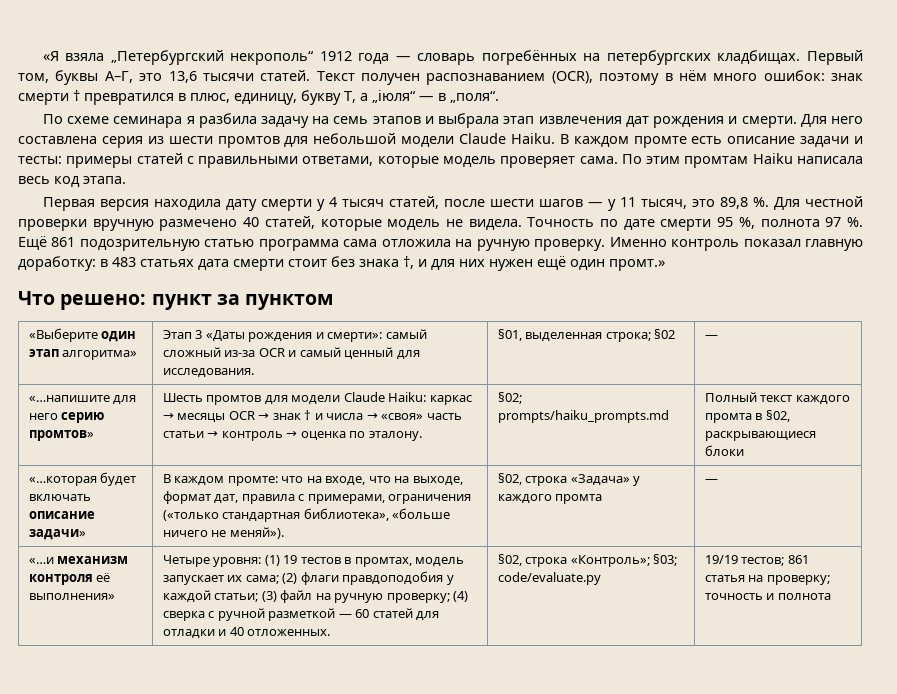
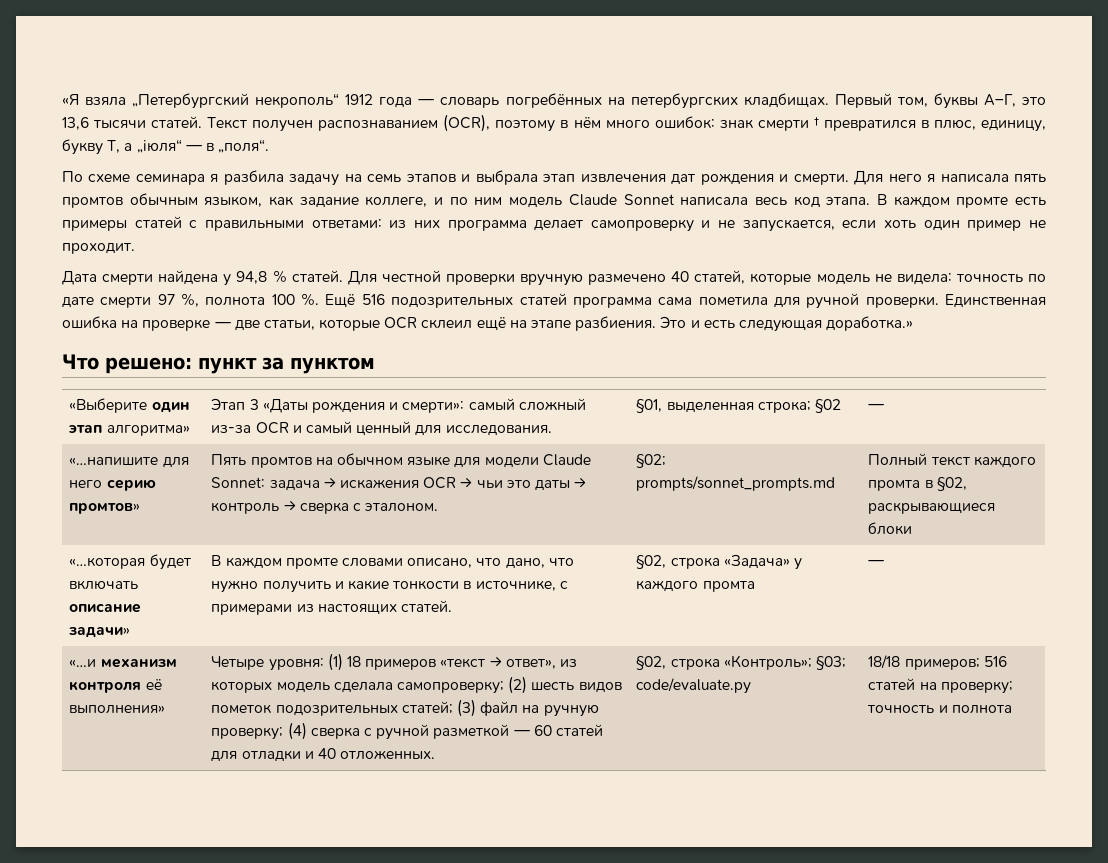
[18,133,863,148] [18,153,864,168] [18,176,126,187] [42,196,769,211] составлена серия из шести промтов для небольшой модели Claude Haiku. В каждом промте есть описание задачи и тесты: примеры статей с правильными ответами, которые модель проверяет сама. По этим промтам Haiku написала весь код этапа. // Первая версия находила дату смерти у 4 тысяч статей, после шести шагов — у 11 тысяч, это 89,8 %. -> [927,174,1046,183] [62,193,1047,208] [62,216,1046,232] [62,243,135,254] [62,270,343,286] я написала пять промтов обычным языком, как задание коллеге, и по ним модель Claude Sonnet написала весь код этапа. В каждом промте есть примеры статей с правильными ответами: из них программа делает самопроверку и не запускается, если хоть один пример не проходит. // Дата смерти найдена у 94,8 % статей.
[468,217,595,230] видела. Точность -> [896,273,1023,285] видела: точность
[717,217,734,227] 95 -> [157,294,175,305] 97
[825,217,842,227] 97 -> [271,294,295,305] 100
[51,237,863,251] [18,256,665,271] 861 подозрительную статью программа сама отложила на ручную проверку. Именно контроль показал главную доработку: в 483 статьях дата смерти стоит без знака †, и для них нужен ещё один промт.» -> [361,293,1047,309] [62,316,914,332] 516 подозрительных статей программа сама пометила для ручной проверки. Единственная ошибка на проверке — две статьи, которые OCR склеил ещё на этапе разбиения. Это и есть следующая доработка.»
[162,392,472,405] [162,410,462,423] [162,431,422,441] Шесть промтов для модели Claude Haiku: каркас → месяцы OCR → знак † и числа → «своя» часть статьи → контроль → оценка по эталону. -> [211,453,591,468] [211,477,587,491] [211,501,439,514] Пять промтов на обычном языке для модели Claude Sonnet: задача → искажения OCR → чьи это даты → контроль → сверка с эталоном.
[497,410,669,423] prompts/haiku_prompts.md -> [636,476,836,491] prompts/sonnet_prompts.md
[227,476,463,486] [162,491,472,504] [162,508,451,522] [162,527,284,539] промте: что на входе, что на выходе, формат дат, правила с примерами, ограничения («только стандартная библиотека», «больше ничего не меняй»). -> [285,558,574,569] [211,580,568,593] [211,600,452,615] промте словами описано, что дано, что нужно получить и какие тонкости в источнике, с примерами из настоящих статей.
[283,555,465,567] [162,571,454,585] [162,590,259,603] 19 тестов в промтах, модель запускает их сама; (2) флаги правдоподобия у каждой статьи; -> [346,656,577,670] [211,676,622,694] [211,701,453,716] 18 примеров «текст → ответ», из которых модель сделала самопроверку; (2) шесть видов пометок подозрительных статей;
[704,555,809,566] [704,575,745,582] 19/19 тестов; 861 статья -> [868,655,1007,670] [868,678,916,690] 18/18 примеров; 516 статей

